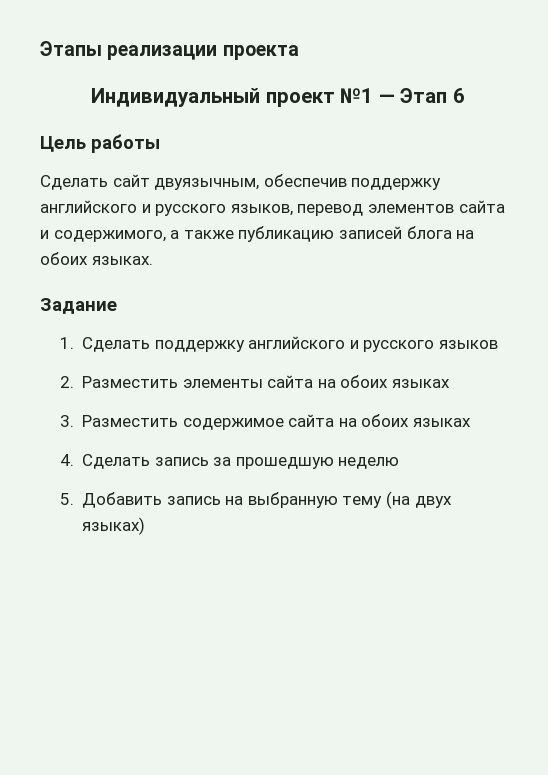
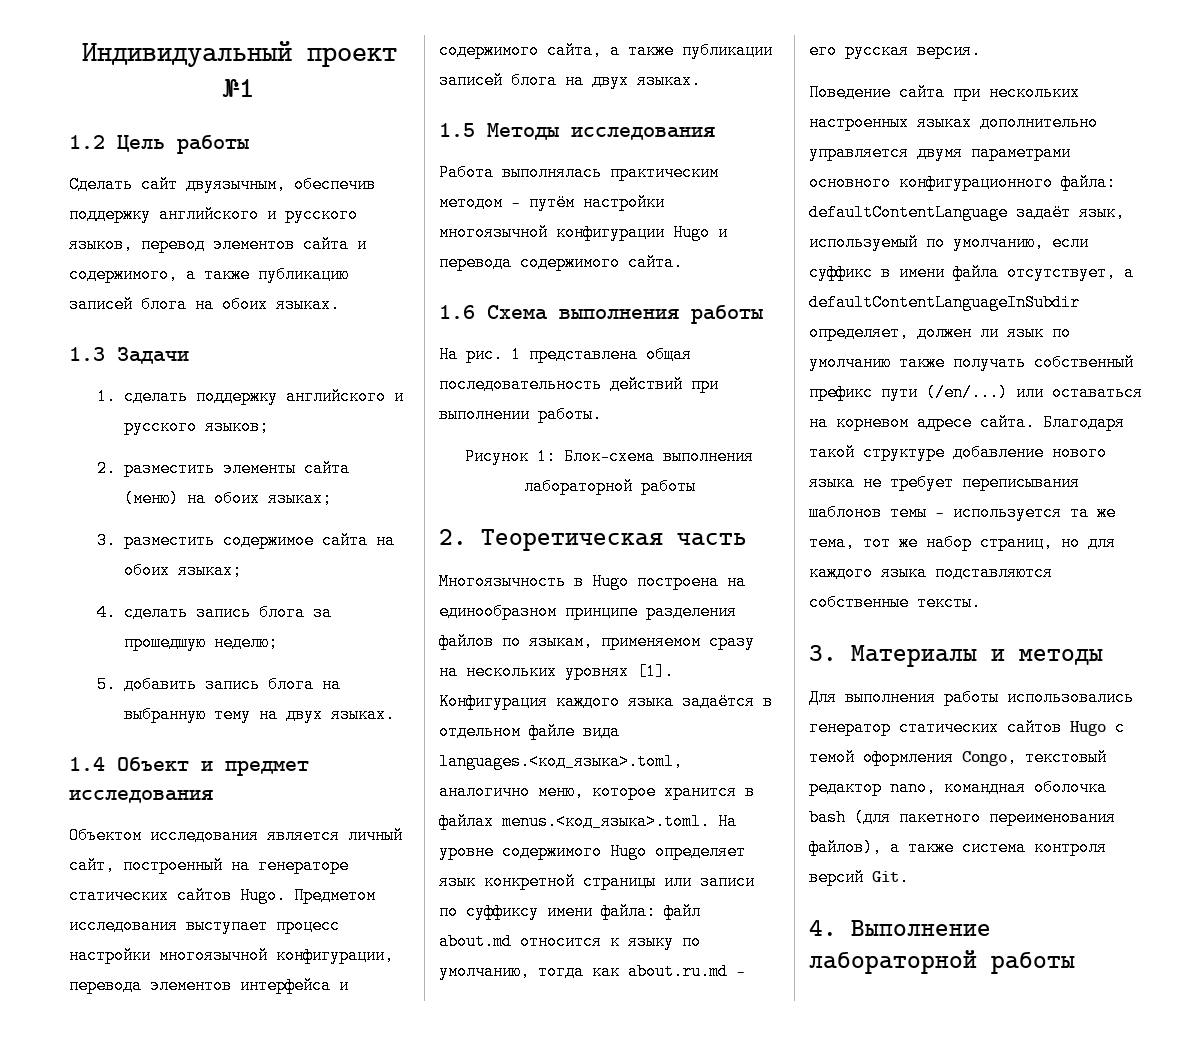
[40,41,299,60] Этапы реализации проекта // -> (81, 54) none
[378,88,465,103] — Этап 6 // -> [69,135,105,149] // 1.2
[40,298,117,314] Задание -> [69,347,189,364] 1.3 Задачи
[81,336,498,352] [59,376,178,388] Сделать поддержку английского и русского языков // 2. Разместить -> [124,389,404,405] [124,418,270,435] [96,460,215,477] сделать поддержку английского и русского языков; // 2. разместить
[317,375,450,388] [59,415,178,427] на обоих языках // 3. Разместить -> [124,490,333,507] [96,532,215,549] (меню) на обоих языках; // 3. разместить
[412,418,471,427] [59,454,209,469] языках // 4. Сделать запись -> [178,562,243,579] [96,604,305,621] языках; // 4. сделать запись блога
[338,457,400,469] неделю -> [214,634,279,651] неделю;
[81,491,452,509] [81,517,145,535] Добавить запись на выбранную тему (на двух языках) -> [124,677,341,693] [124,706,396,723] [69,757,309,776] [69,790,213,803] [69,828,402,844] [69,857,348,874] [69,887,375,904] [69,918,339,934] [69,947,394,964] [69,978,348,994] [439,42,772,59] [439,72,701,89] [439,123,715,140] [439,165,718,181] [439,195,664,211] [439,224,727,241] [439,254,683,271] [439,305,764,324] [439,346,691,363] [439,377,718,393] [439,406,602,423] [465,448,753,465] [523,479,695,495] [439,529,747,551] [439,573,745,590] [439,604,736,620] [439,633,754,650] [439,663,674,680] [439,694,772,710] [439,724,619,740] [439,753,683,770] [439,783,754,800] [439,813,736,830] [439,843,745,860] [439,874,754,890] [439,903,700,920] [439,933,700,950] [439,963,745,980] [809,42,981,59] [809,85,1079,101] [809,115,1097,131] [809,145,1070,161] [809,174,1116,191] [809,204,1125,221] [809,234,1088,251] [809,264,1133,281] [809,294,1080,311] [809,324,1070,341] [809,355,1133,371] [809,384,1142,401] [809,414,1124,431] [809,445,1106,461] [809,475,1079,491] [809,505,1115,521] [809,534,1115,551] [809,565,1052,581] [809,594,981,611] [809,645,1103,667] [809,690,1133,706] [809,720,1124,736] [809,749,1106,766] [809,779,1106,796] [809,809,1115,826] [809,839,1106,856] [809,869,909,886] [809,920,991,936] [809,950,1075,974] добавить запись блога на выбранную тему на двух языках. // 1.4 Объект и предмет исследования // Объектом исследования является личный сайт, построенный на генераторе статических сайтов Hugo. Предметом исследования выступает процесс настройки многоязычной конфигурации, перевода элементов интерфейса и содержимого сайта, а также публикации записей блога на двух языках. // 1.5 Методы исследования // Работа выполнялась практическим методом — путём настройки многоязычной конфигурации Hugo и перевода содержимого сайта. // 1.6 Схема выполнения работы // На рис. 1 представлена общая последовательность действий при выполнении работы. // Рисунок 1: Блок-схема выполнения лабораторной работы // 2. Теоретическая часть // Многоязычность в Hugo построена на единообразном принципе разделения файлов по языкам, применяемом сразу на нескольких уровнях [1]. Конфигурация каждого языка задаётся в отдельном файле вида languages.<код_языка>.toml, аналогично меню, которое хранится в файлах menus.<код_языка>.toml. На уровне содержимого Hugo определяет язык конкретной страницы или записи по суффиксу имени файла: файл about.md относится к языку по умолчанию, тогда как about.ru.md — его русская версия. // Поведение сайта при нескольких настроенных языках дополнительно управляется двумя параметрами основного конфигурационного файла: defaultContentLanguage задаёт язык, используемый по умолчанию, если суффикс в имени файла отсутствует, а defaultContentLanguageInSubdir определяет, должен ли язык по умолчанию также получать собственный префикс пути (/en/...) или оставаться на корневом адресе сайта. Благодаря такой структуре добавление нового языка не требует переписывания шаблонов темы — используется та же тема, тот же набор страниц, но для каждого языка подставляются собственные тексты. // 3. Материалы и методы // Для выполнения работы использовались генератор статических сайтов Hugo с темой оформления Congo, текстовый редактор nano, командная оболочка bash (для пакетного переименования файлов), а также система контроля версий Git. // 4. Выполнение лабораторной работы

